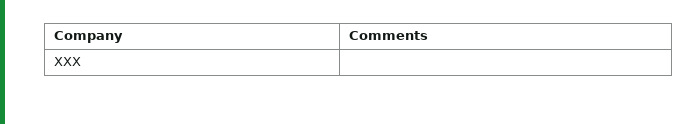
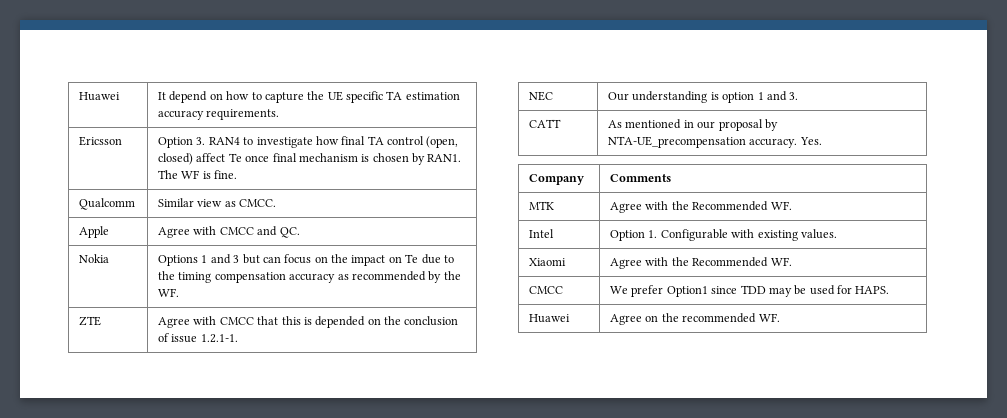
[53,31,123,43] [348,31,428,40] [53,57,81,66] Company | Comments // XXX | -> [79,92,121,101] [158,91,460,103] [158,109,280,120] [79,136,123,146] [158,136,459,148] [158,153,462,165] [158,170,238,179] [79,198,136,210] [158,198,277,207] [79,226,110,238] [158,226,300,238] [79,254,110,263] [158,254,454,266] [158,271,461,283] [158,288,180,297] [79,316,102,326] [158,316,459,328] [158,333,238,343] [529,91,554,101] [608,91,799,103] [529,119,562,128] [608,119,778,131] [608,136,822,148] [529,174,585,185] [610,174,672,182] [529,201,555,210] [610,201,792,213] [529,229,555,238] [610,229,837,241] [529,258,567,266] [610,257,792,269] [529,286,564,294] [610,285,890,297] [529,314,571,323] [610,313,780,325] Huawei | It depend on how to capture the UE specific TA estimation accuracy requirements. // Ericsson | Option 3. RAN4 to investigate how final TA control (open, closed) affect Te once final mechanism is chosen by RAN1. The WF is fine. // Qualcomm | Similar view as CMCC. // Apple | Agree with CMCC and QC. // Nokia | Options 1 and 3 but can focus on the impact on Te due to the timing compensation accuracy as recommended by the WF. // ZTE | Agree with CMCC that this is depended on the conclusion of issue 1.2.1-1. // NEC | Our understanding is option 1 and 3. // CATT | As mentioned in our proposal by NTA-UE_precompensation accuracy. Yes. // Company | Comments // MTK | Agree with the Recommended WF. // Intel | Option 1. Configurable with existing values. // Xiaomi | Agree with the Recommended WF. // CMCC | We prefer Option1 since TDD may be used for HAPS. // Huawei | Agree on the recommended WF.

